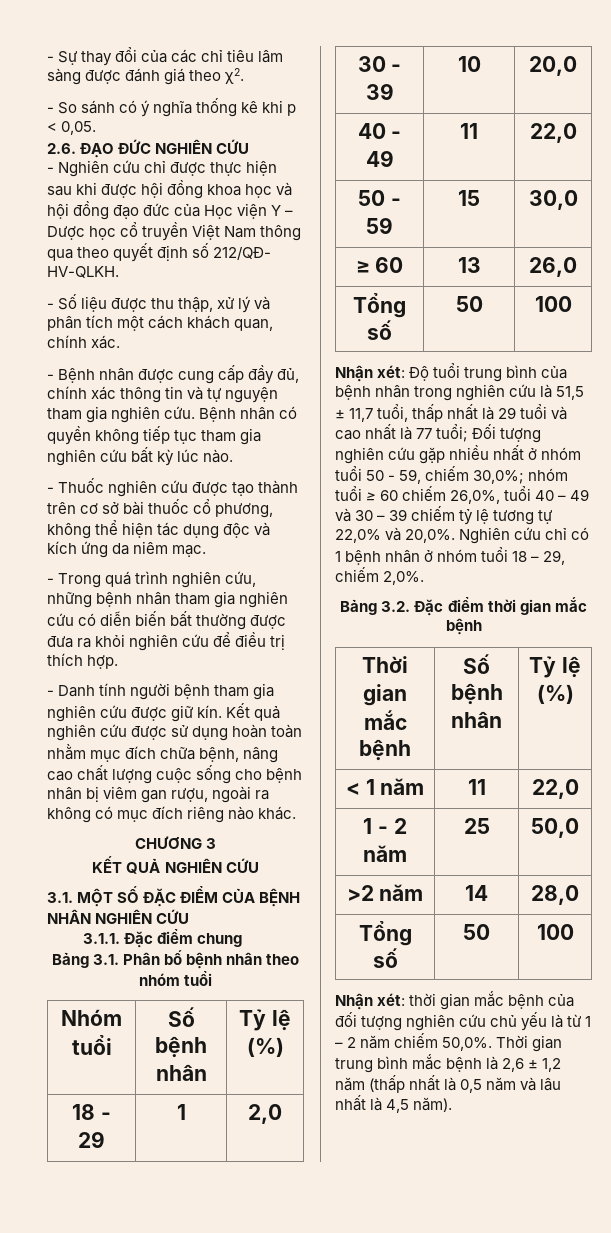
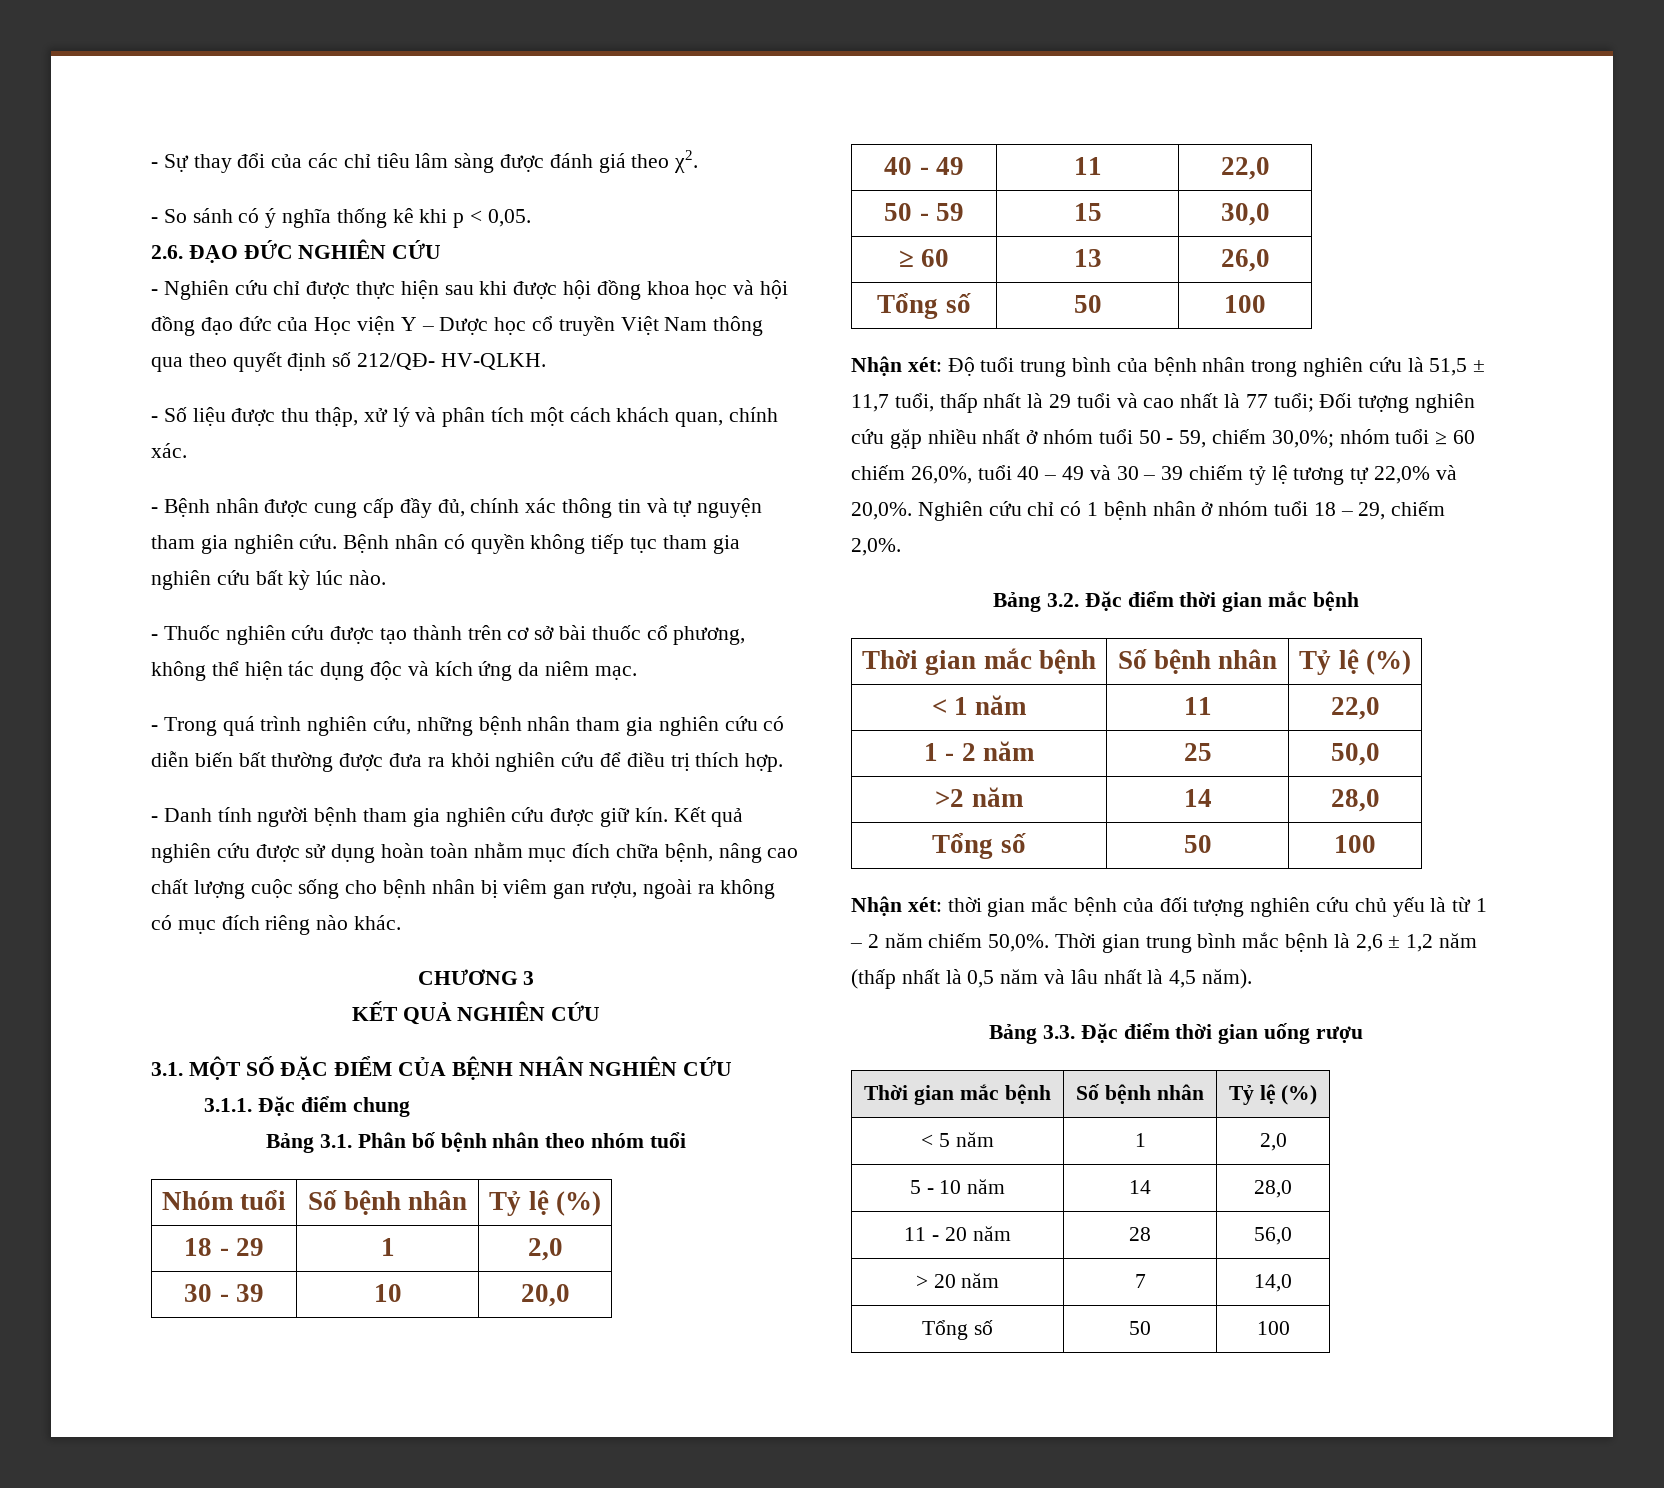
(453, 1104) none -> [989,1023,1363,1044] [864,1084,1051,1105] [1076,1084,1204,1104] [1228,1084,1318,1105] [921,1132,994,1147] [1134,1133,1146,1147] [1259,1133,1287,1151] [909,1179,1006,1194] [1129,1180,1151,1194] [1254,1180,1292,1198] [904,1226,1011,1241] [1129,1227,1151,1241] [1254,1227,1292,1245] [915,1273,1000,1288] [1134,1274,1146,1288] [1254,1274,1292,1292] [922,1320,993,1340] [1129,1321,1151,1335] [1256,1321,1290,1335] // Bảng 3.3. Đặc điểm thời gian uống rượu // Thời gian mắc bệnh | Số bệnh nhân | Tỷ lệ (%) // < 5 năm | 1 | 2,0 // 5 - 10 năm | 14 | 28,0 // 11 - 20 năm | 28 | 56,0 // > 20 năm | 7 | 14,0 // Tổng số | 50 | 100

